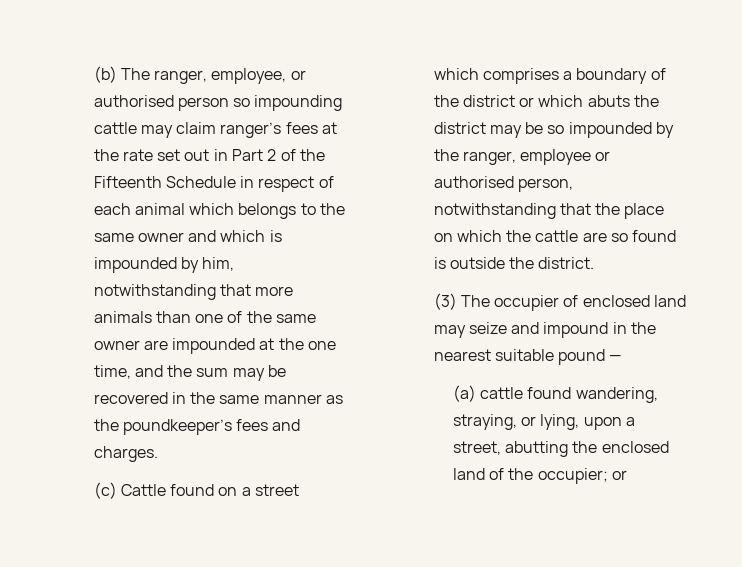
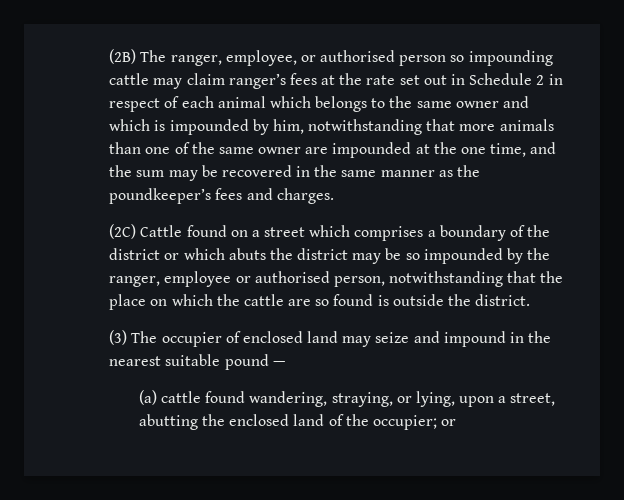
[93,66,117,83] (b) -> [109,49,137,64] (2B)
[232,149,326,161] [93,176,236,188] Part 2 of the Fifteenth Schedule -> [469,73,545,85] Schedule 2
[93,482,117,499] (c) -> [109,224,137,239] (2C)

